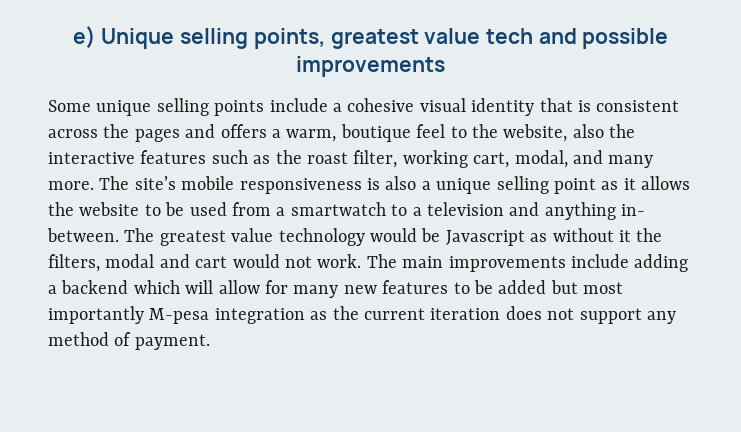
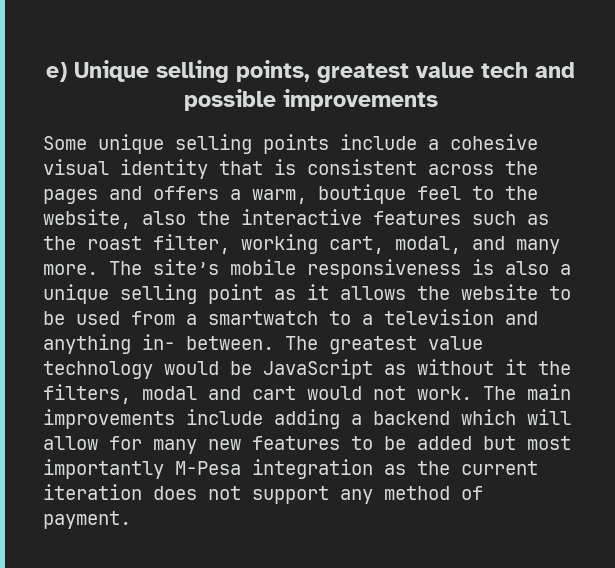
[445,230,525,246] Javascript -> [263,359,373,379] JavaScript
[149,308,210,324] M-pesa -> [175,461,241,475] M-Pesa

